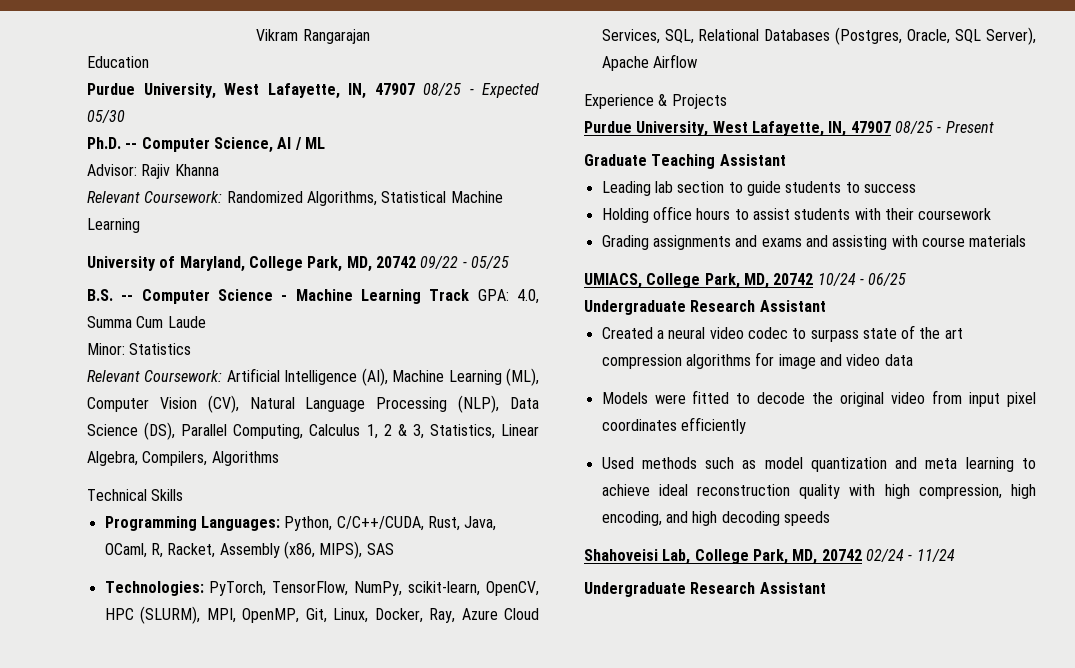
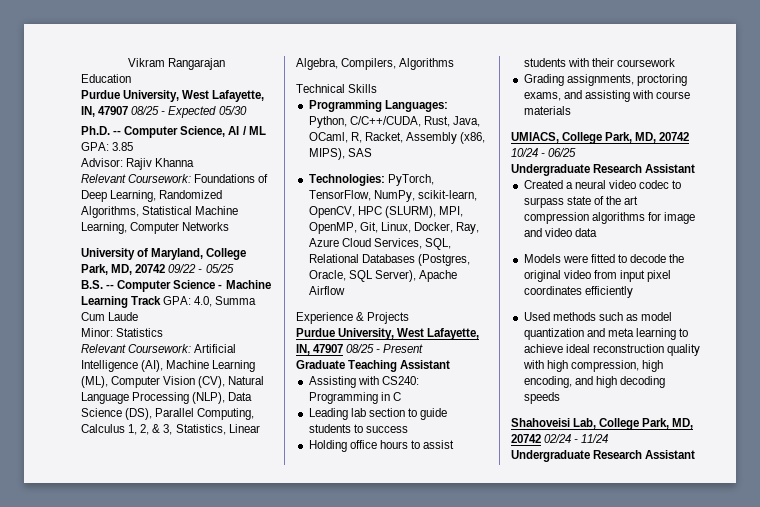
(325, 143) none -> [81,142,134,151] GPA: 3.85
(223, 197) none -> [194,174,269,183] [81,190,157,202] Foundations of Deep Learning,
[87,218,140,233] Learning -> [81,222,230,234] Learning, Computer Networks
[383,424,392,436] 2 -> [140,424,150,435] 2,
(786, 160) none -> [308,376,419,388] [308,392,401,404] // Assisting with CS240: Programming in C
[652,235,802,250] assignments and exams -> [566,74,687,86] [523,92,561,101] assignments, proctoring exams,

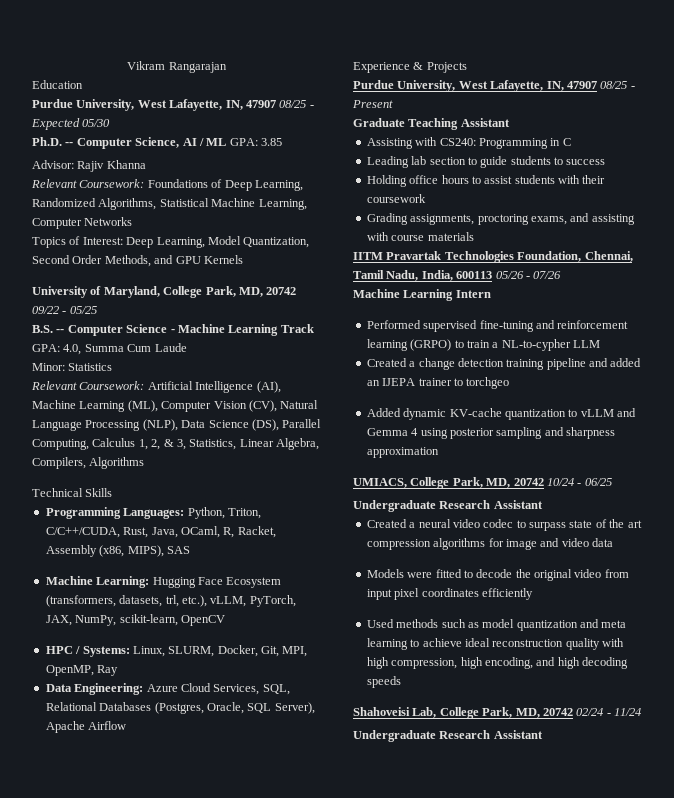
(230, 226) none -> [32,236,310,248] [32,255,243,267] // Topics of Interest: Deep Learning, Model Quantization, Second Order Methods, and GPU Kernels
(347, 122) none -> [227,508,261,519] Triton,
[308,174,434,186] [308,190,477,202] [308,206,463,218] [308,222,480,234] Technologies: PyTorch, TensorFlow, NumPy, scikit-learn, OpenCV, HPC (SLURM), MPI, OpenMP, Git, Linux, Docker, Ray, -> [45,576,282,588] [45,595,296,607] [45,614,225,626] [45,645,308,657] [45,665,119,676] [45,683,144,695] Machine Learning: Hugging Face Ecosystem (transformers, datasets, trl, etc.), vLLM, PyTorch, JAX, NumPy, scikit-learn, OpenCV // HPC / Systems: Linux, SLURM, Docker, Git, MPI, OpenMP, Ray // Data Engineering:
(571, 110) none -> [353,251,633,263] [353,270,562,281] [353,289,491,301] [366,320,629,332] [366,339,600,351] [366,358,642,370] [366,377,510,389] [366,408,636,420] [366,427,615,439] [366,447,439,458] // IITM Pravartak Technologies Foundation, Chennai, Tamil Nadu, India, 600113 05/26 - 07/26 // Machine Learning Intern // Performed supervised fine-tuning and reinforcement learning (GRPO) to train a NL-to-cypher LLM // Created a change detection training pipeline and added an IJEPA trainer to torchgeo // Added dynamic KV-cache quantization to vLLM and Gemma 4 using posterior sampling and sharpness approximation

